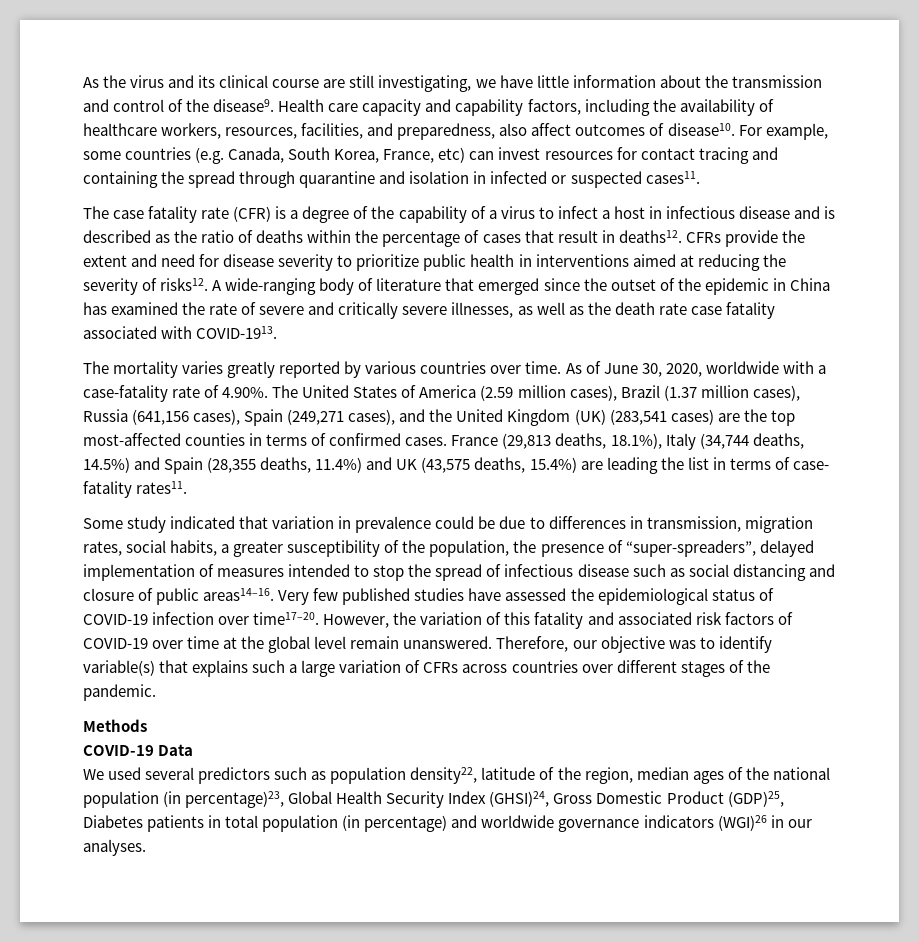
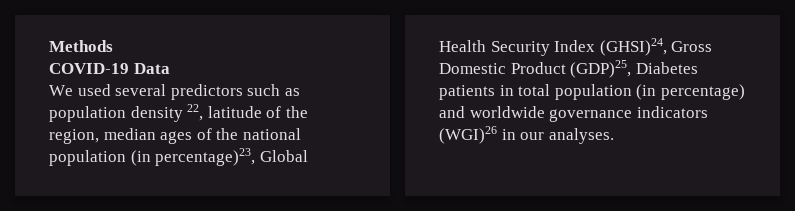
[83,75,822,92] [83,99,774,116] [83,123,828,140] [83,147,778,164] [83,171,700,188] [83,206,836,223] [83,230,805,247] [83,254,786,271] [83,278,830,295] [83,302,775,319] [83,326,278,339] [83,361,826,378] [83,385,800,402] [83,409,795,426] [83,433,804,450] [83,457,829,474] [83,481,188,498] [83,516,813,533] [83,540,814,557] [83,564,835,581] [83,588,774,605] [83,612,793,629] [83,636,772,653] [83,660,770,677] [83,684,156,701] As the virus and its clinical course are still investigating, we have little information about the transmission and control of the disease9. Health care capacity and capability factors, including the availability of healthcare workers, resources, facilities, and preparedness, also affect outcomes of disease10. For example, some countries (e.g. Canada, South Korea, France, etc) can invest resources for contact tracing and containing the spread through quarantine and isolation in infected or suspected cases11. // The case fatality rate (CFR) is a degree of the capability of a virus to infect a host in infectious disease and is described as the ratio of deaths within the percentage of cases that result in deaths12. CFRs provide the extent and need for disease severity to prioritize public health in interventions aimed at reducing the severity of risks12. A wide-ranging body of literature that emerged since the outset of the epidemic in China has examined the rate of severe and critically severe illnesses, as well as the death rate case fatality associated with COVID-1913. // The mortality varies greatly reported by various countries over time. As of June 30, 2020, worldwide with a case-fatality rate of 4.90%. The United States of America (2.59 million cases), Brazil (1.37 million cases), Russia (641,156 cases), Spain (249,271 cases), and the United Kingdom (UK) (283,541 cases) are the top most-affected counties in terms of confirmed cases. France (29,813 deaths, 18.1%), Italy (34,744 deaths, 14.5%) and Spain (28,355 deaths, 11.4%) and UK (43,575 deaths, 15.4%) are leading the list in terms of case- fatality rates11. // Some study indicated that variation in prevalence could be due to differences in transmission, migration rates, social habits, a greater susceptibility of the population, the presence of “super-spreaders”, delayed implementation of measures intended to stop the spread of infectious disease such as social distancing and closure of public areas14–16. Very few published studies have assessed the epidemiological status of COVID-19 infection over time17–20. However, the variation of this fatality and associated risk factors of COVID-19 over time at the global level remain unanswered. Therefore, our objective was to identify variable(s) that explains such a large variation of CFRs across countries over different stages of the pandemic. // -> (49, 46) none
[410,767,478,784] density22, -> [130,104,204,122] density 22,

